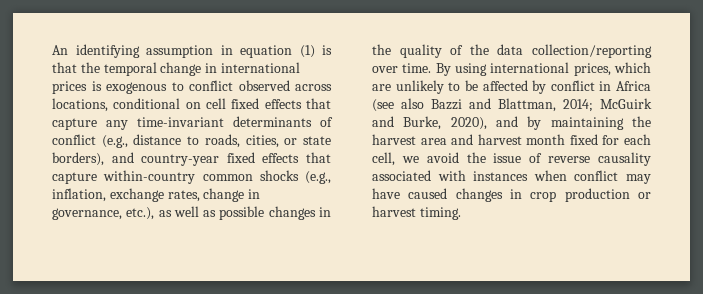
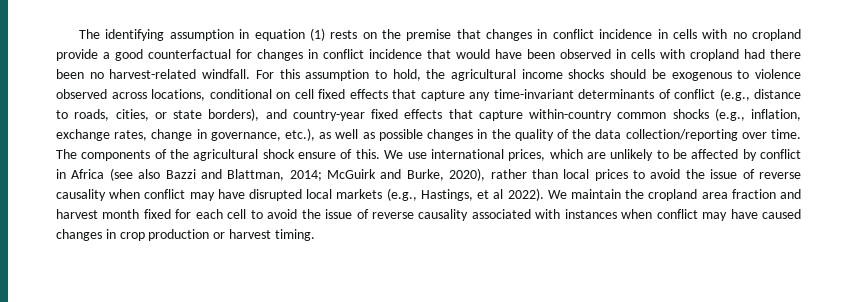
[52,45,68,55] An -> [79,29,101,39] The
[322,45,332,55] [52,62,300,76] [52,81,102,94] is that the temporal change in international prices is -> [330,29,802,41] [56,49,801,61] [56,69,666,81] rests on the premise that changes in conflict incidence in cells with no cropland provide a good counterfactual for changes in conflict incidence that would have been observed in cells with cropland had there been no harvest-related windfall. For this assumption to hold, the agricultural income shocks should be
[189,80,233,91] conflict -> [755,69,802,79] violence
[435,63,487,76] By using -> [56,149,427,161] The components of the agricultural shock ensure of this. We use
[496,116,651,130] [372,134,447,145] and by maintaining the harvest area -> [490,169,802,181] [56,188,776,201] rather than local prices to avoid the issue of reverse causality when conflict may have disrupted local markets (e.g., Hastings, et al 2022). We maintain the cropland area fraction
[372,152,419,166] cell, we -> [227,209,263,219] cell to

